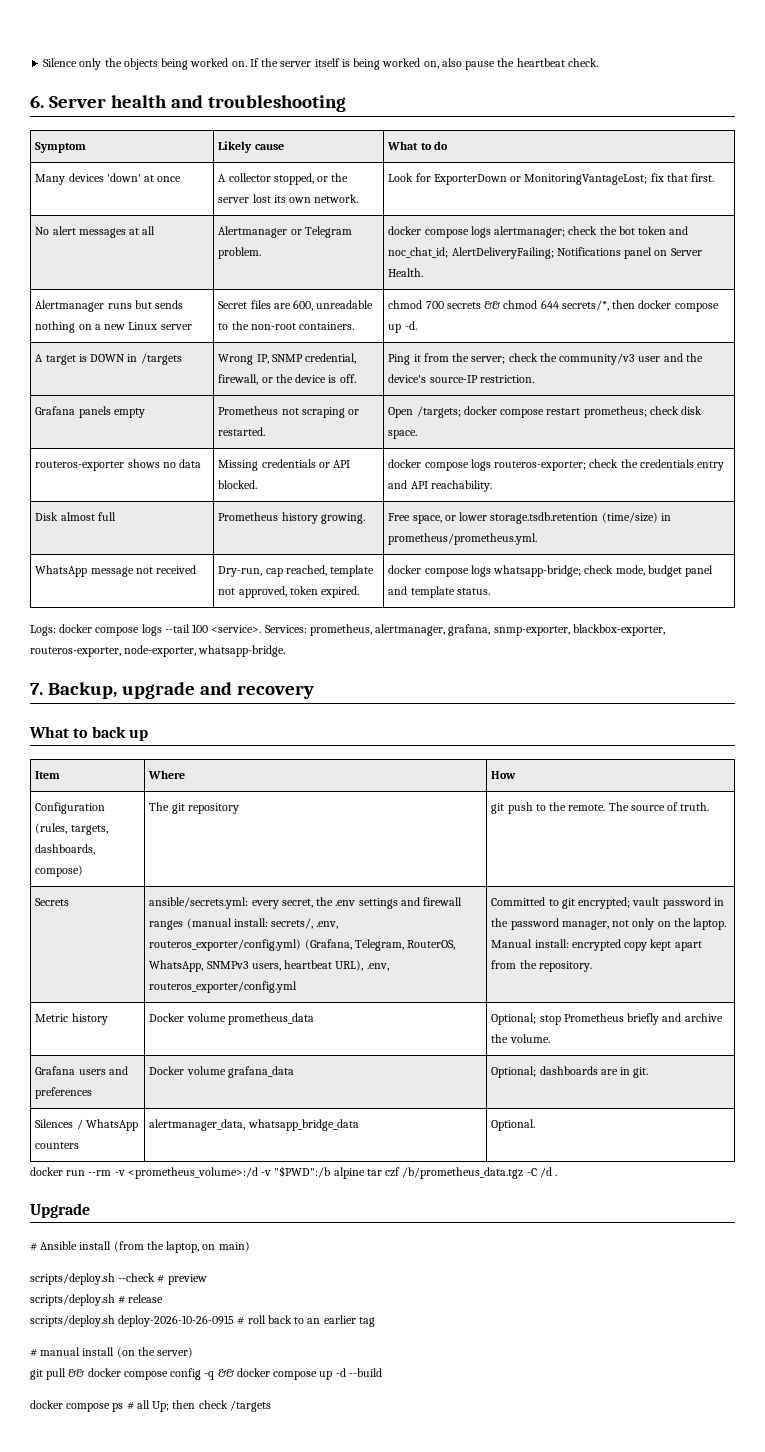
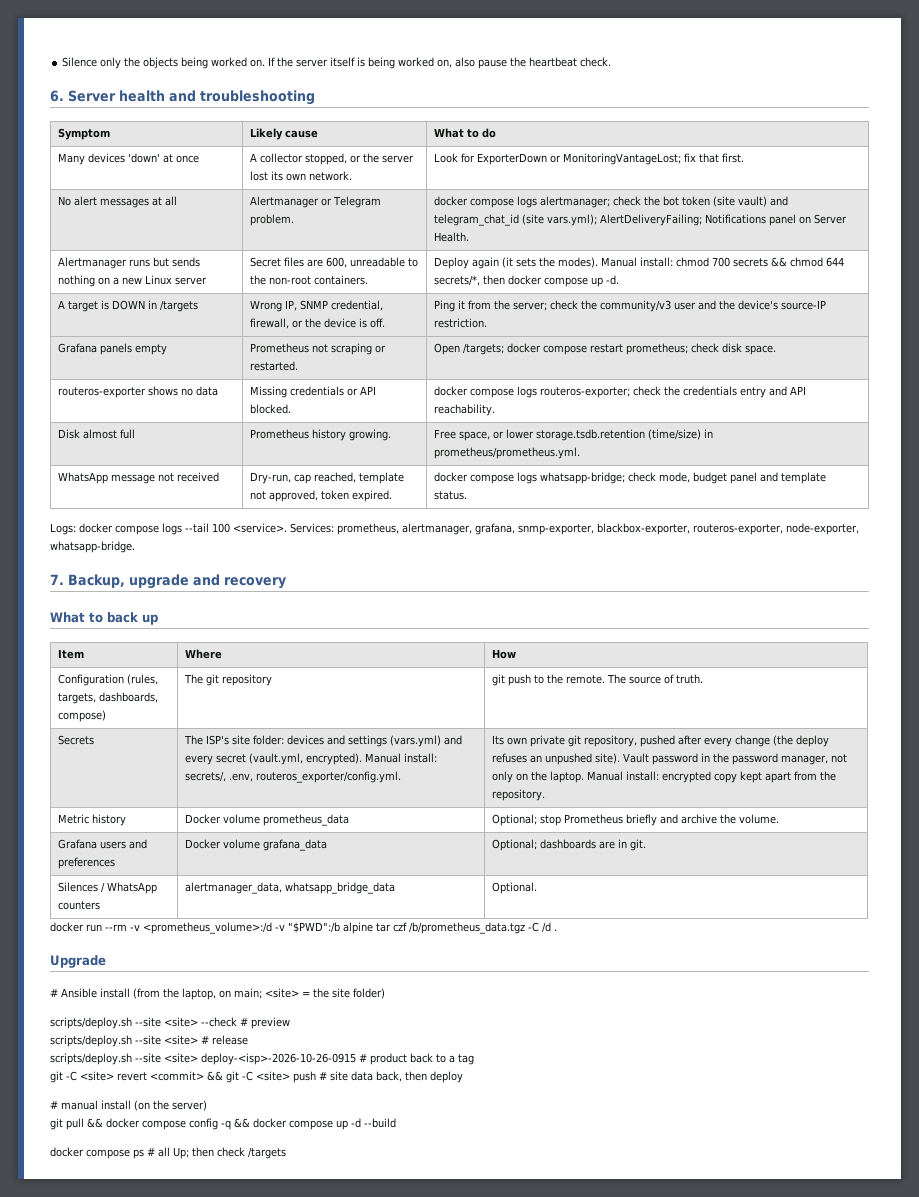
[669,226,689,235] [388,247,449,258] and noc_chat_id; -> [713,196,789,207] [434,214,598,226] (site vault) and telegram_chat_id (site vars.yml);
(355, 326) none -> [434,257,674,269] Deploy again (it sets the modes). Manual install:
[149,897,463,909] [149,918,339,930] [149,939,456,951] [149,960,389,972] [149,981,298,993] [491,897,660,909] ansible/secrets.yml: every secret, the .env settings and firewall ranges (manual install: secrets/, .env, routeros_exporter/config.yml) (Grafana, Telegram, RouterOS, WhatsApp, SNMPv3 users, heartbeat URL), .env, routeros_exporter/config.yml | Committed to git encrypted; vault -> [184,735,463,747] [185,753,438,765] [185,771,402,783] [492,735,830,747] [492,753,650,765] The ISP's site folder: devices and settings (vars.yml) and every secret (vault.yml, encrypted). Manual install: secrets/, .env, routeros_exporter/config.yml. | Its own private git repository, pushed after every change (the deploy refuses an unpushed site). Vault
[218,1241,250,1252] [30,1273,115,1285] main) // scripts/deploy.sh -> [234,988,385,999] [50,1017,198,1029] main; <site> = the site folder) // scripts/deploy.sh --site <site>
(115, 1300) none -> [134,1035,198,1045] --site <site>
[118,1315,375,1327] deploy-2026-10-26-0915 # roll back to an earlier tag -> [134,1053,474,1065] [50,1071,463,1083] --site <site> deploy-<isp>-2026-10-26-0915 # product back to a tag // git -C <site> revert <commit> && git -C <site> push # site data back, then deploy

